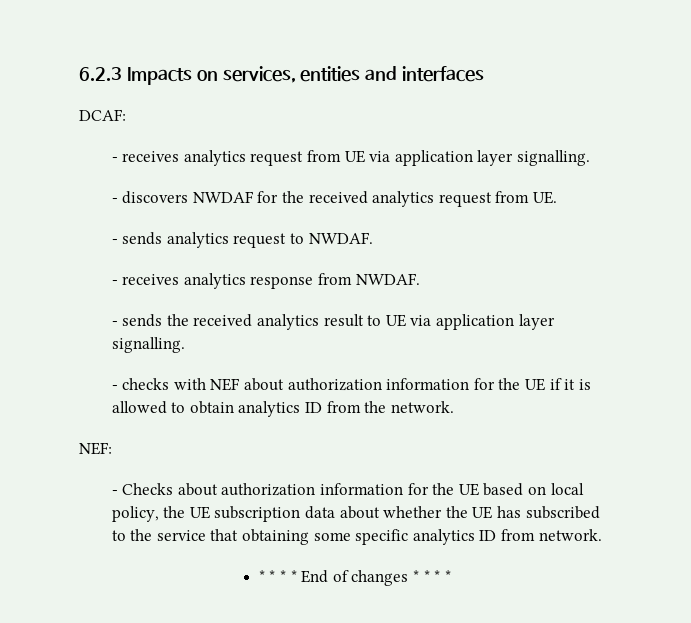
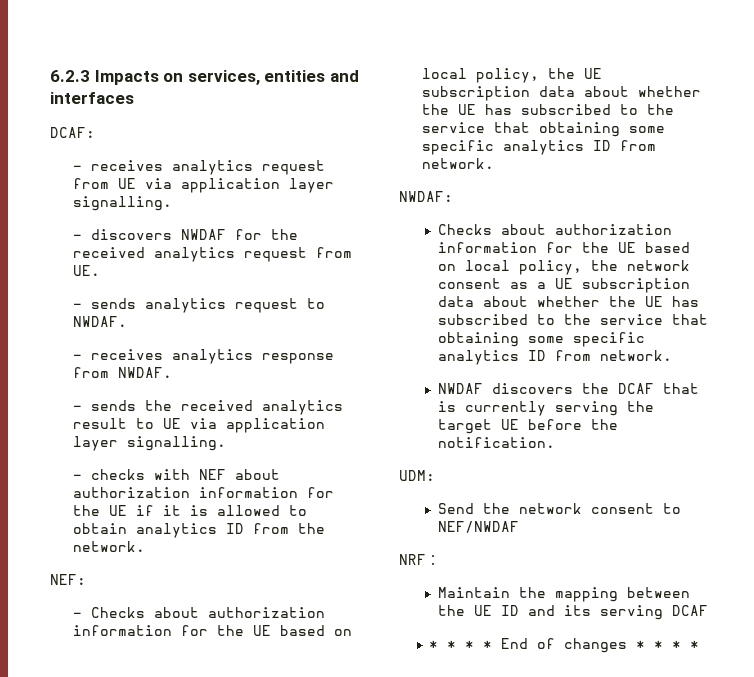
(602, 535) none -> [399,191,453,202] [437,224,672,235] [437,242,690,253] [437,260,690,275] [437,278,690,293] [437,296,699,307] [437,314,708,325] [437,332,645,347] [437,350,672,365] [437,383,699,394] [437,401,654,416] [437,419,618,434] [437,437,555,448] [399,470,435,481] [437,503,681,514] [437,521,519,533] [399,554,440,565] [437,587,690,602] [437,605,708,620] // NWDAF: // Checks about authorization information for the UE based on local policy, the network consent as a UE subscription data about whether the UE has subscribed to the service that obtaining some specific analytics ID from network. // NWDAF discovers the DCAF that is currently serving the target UE before the notification. // UDM: // Send the network consent to NEF/NWDAF // NRF： // Maintain the mapping between the UE ID and its serving DCAF

